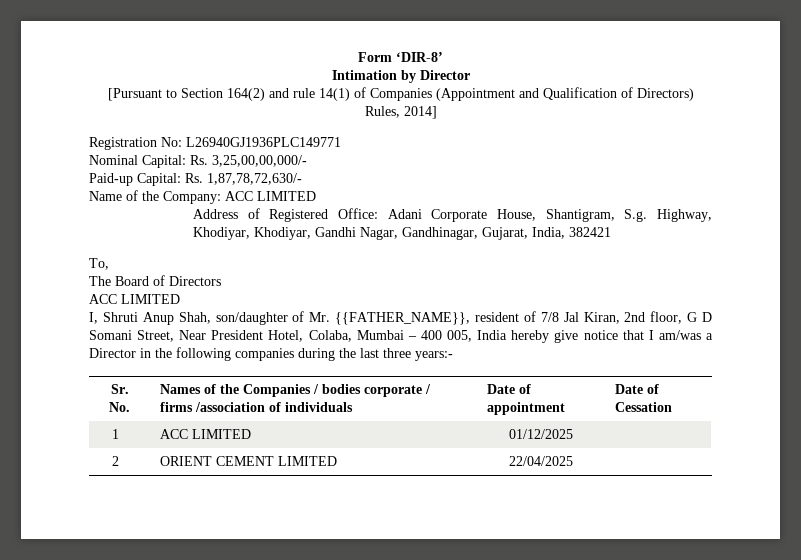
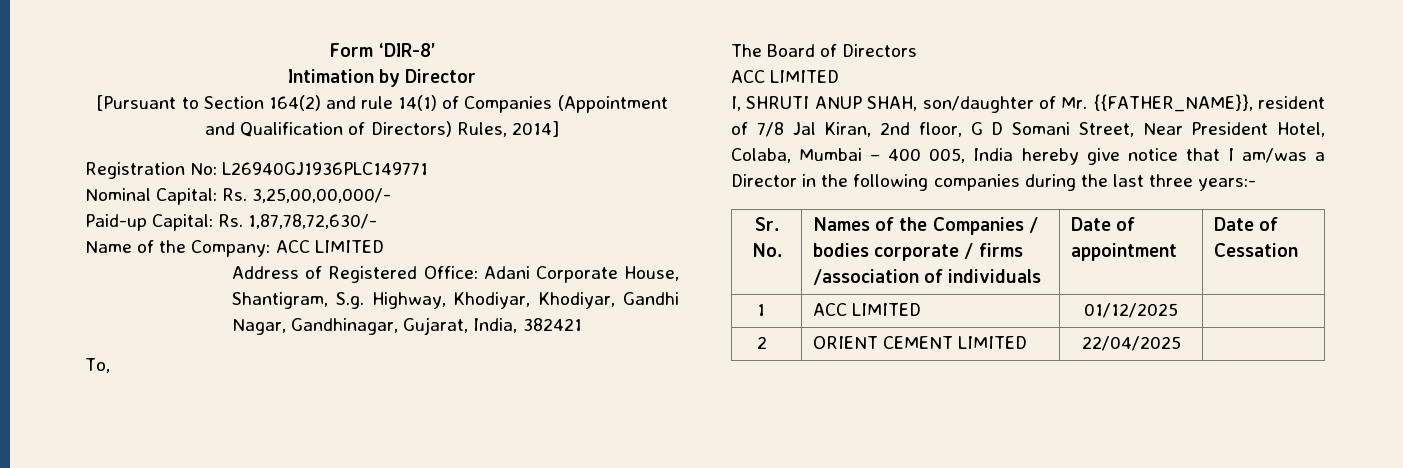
[102,312,211,325] Shruti Anup Shah, -> [746,96,918,111] SHRUTI ANUP SHAH,

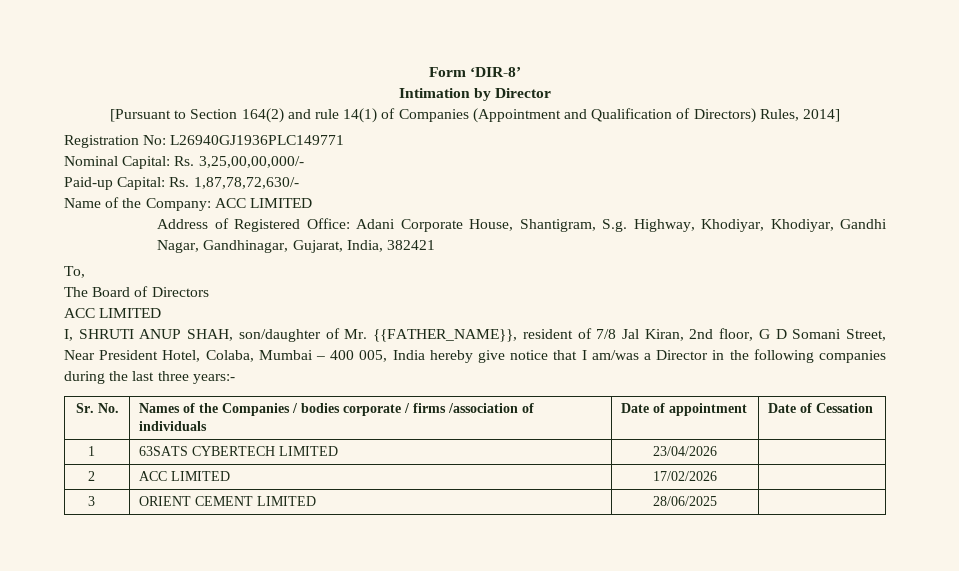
(766, 310) none -> [139,446,339,456] [653,446,717,456] [87,471,95,481] | 63SATS CYBERTECH LIMITED | 23/04/2026 | // 2
[1084,303,1178,318] [757,336,768,349] 01/12/2025 | // 2 -> [653,471,717,481] [87,496,95,506] 17/02/2026 | // 3
[1081,336,1181,351] 22/04/2025 -> [653,496,717,506] 28/06/2025

